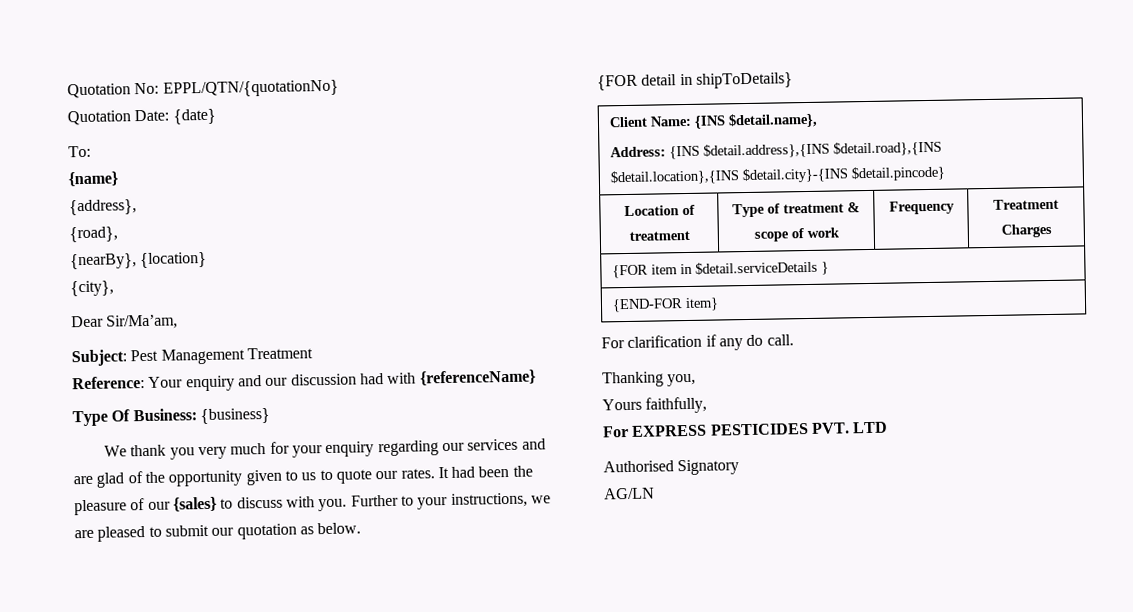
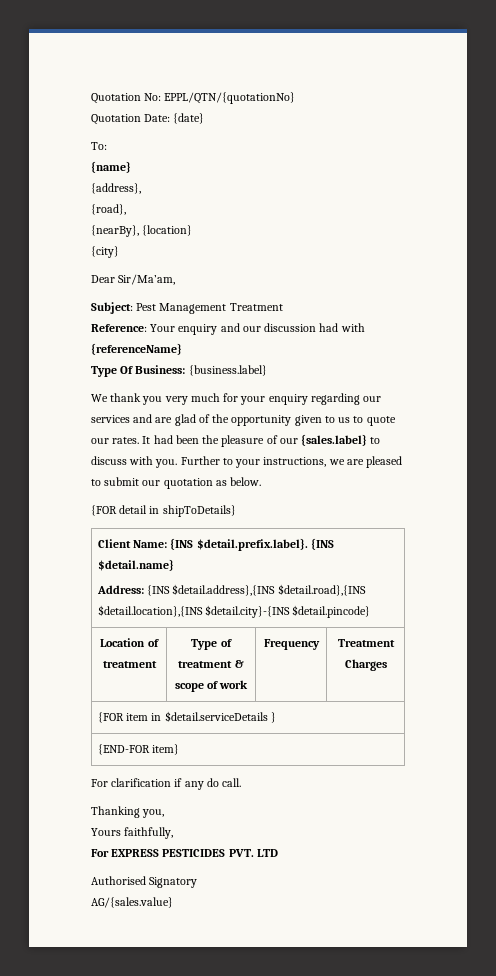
[70,280,114,297] {city}, -> [91,246,119,258] {city}
[199,407,270,425] {business} -> [188,365,267,376] {business.label}
[172,496,217,512] {sales} -> [301,434,368,446] {sales.label}
[727,112,818,129] $detail.name}, -> [196,538,334,551] [97,559,174,571] $detail.prefix.label}. {INS $detail.name}
[604,487,655,500] AG/LN -> [91,897,173,908] AG/{sales.value}

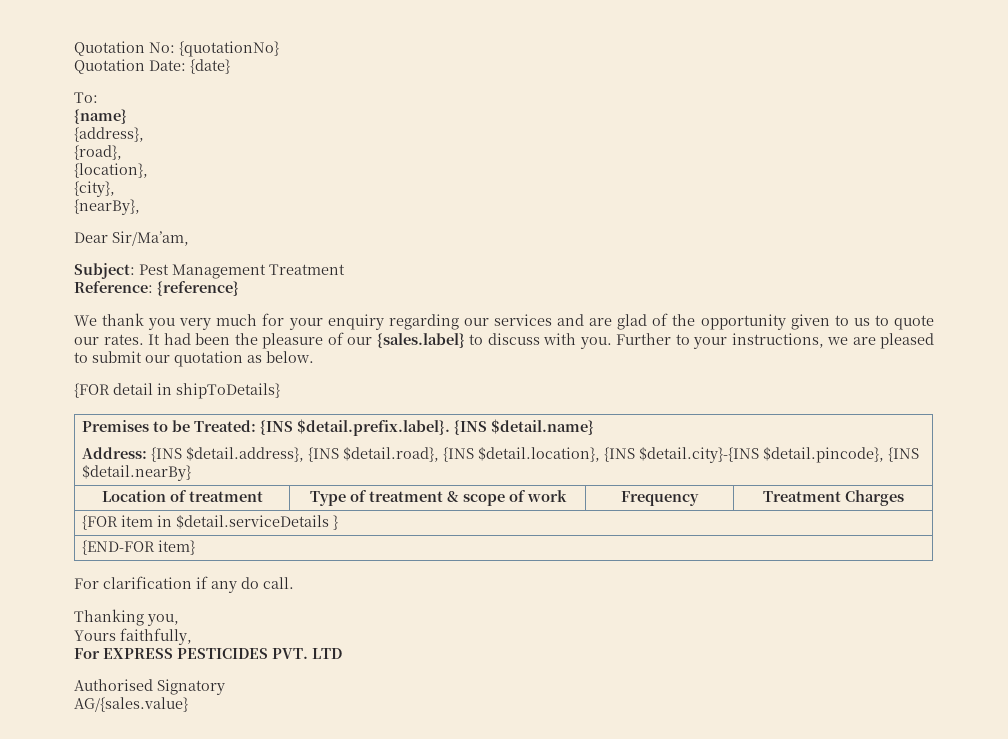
[164,92,296,104] EPPL/QTN/{quotationNo} -> [179,41,279,57] {quotationNo}
(126, 209) none -> [74,163,148,178] [74,181,115,197] // {location}, // {city},
[142,225,193,236] [91,246,119,258] {location} // {city} -> (140, 207) none
[150,323,365,335] [91,343,182,355] [91,365,267,377] Your enquiry and our discussion had with {referenceName} // Type Of Business: {business.label} -> [157,281,239,296] {reference}
[97,539,168,548] Client Name: -> [82,420,257,432] Premises to be Treated:
[172,584,366,596] [97,605,371,618] $detail.address},{INS $detail.road},{INS $detail.location},{INS $detail.city}-{INS $detail.pincode} -> [186,447,920,463] [82,465,192,481] $detail.address}, {INS $detail.road}, {INS $detail.location}, {INS $detail.city}-{INS $detail.pincode}, {INS $detail.nearBy}

